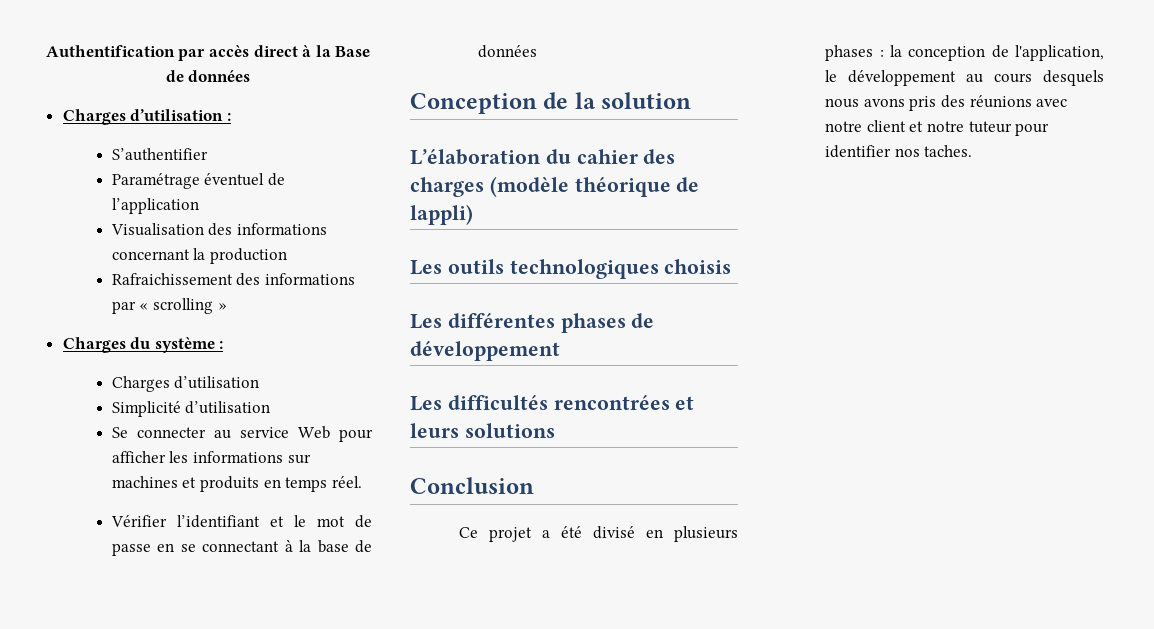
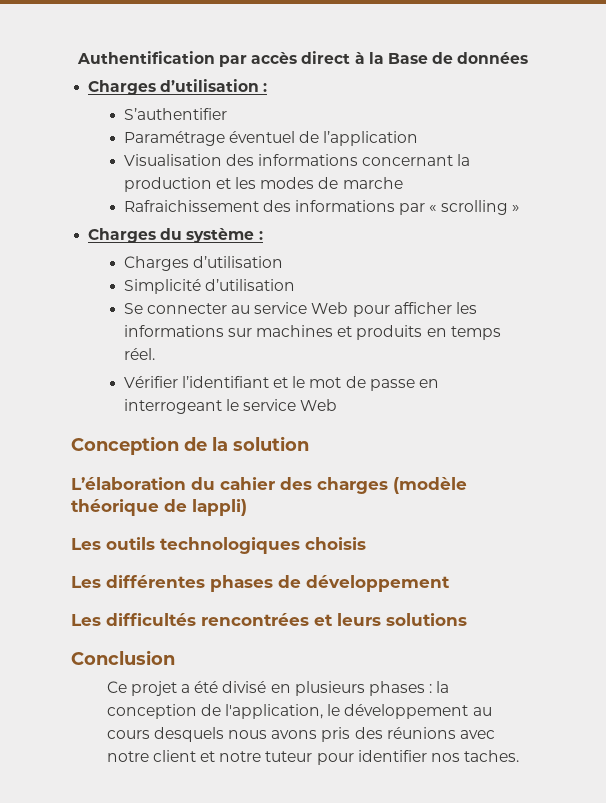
(288, 256) none -> [215,177,403,189] et les modes de marche
[180,540,372,553] [477,45,537,58] se connectant à la base de données -> [123,399,338,414] interrogeant le service Web

